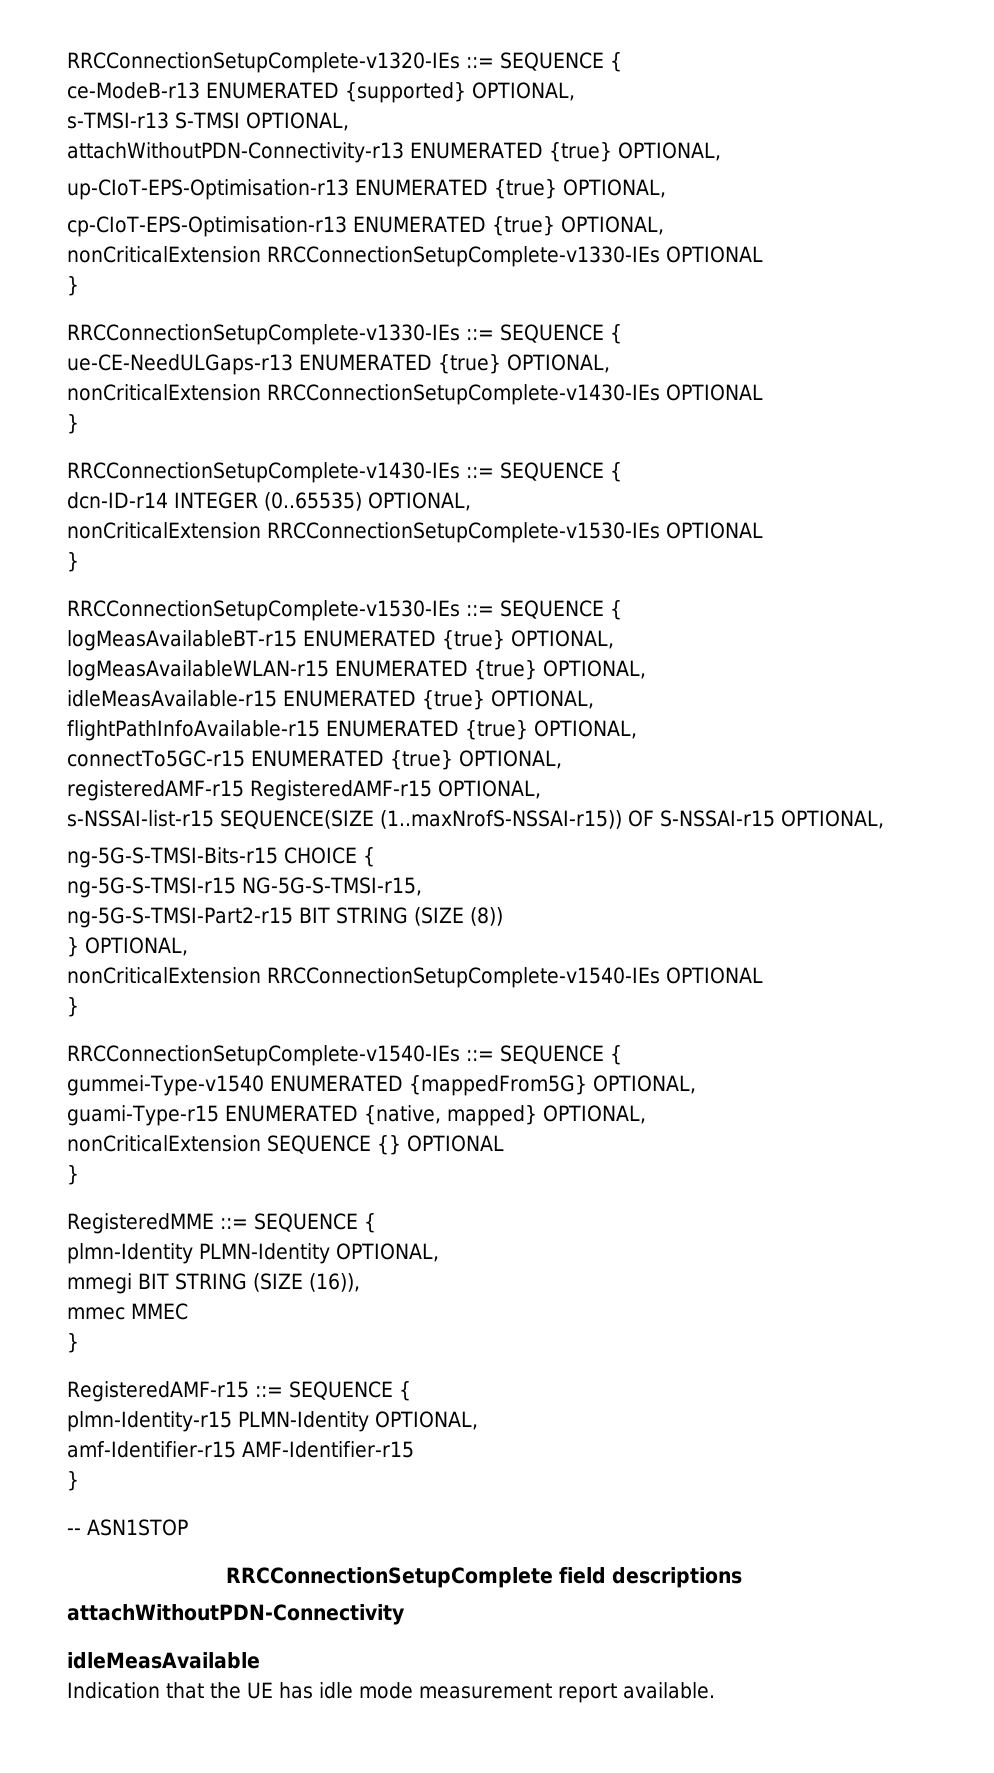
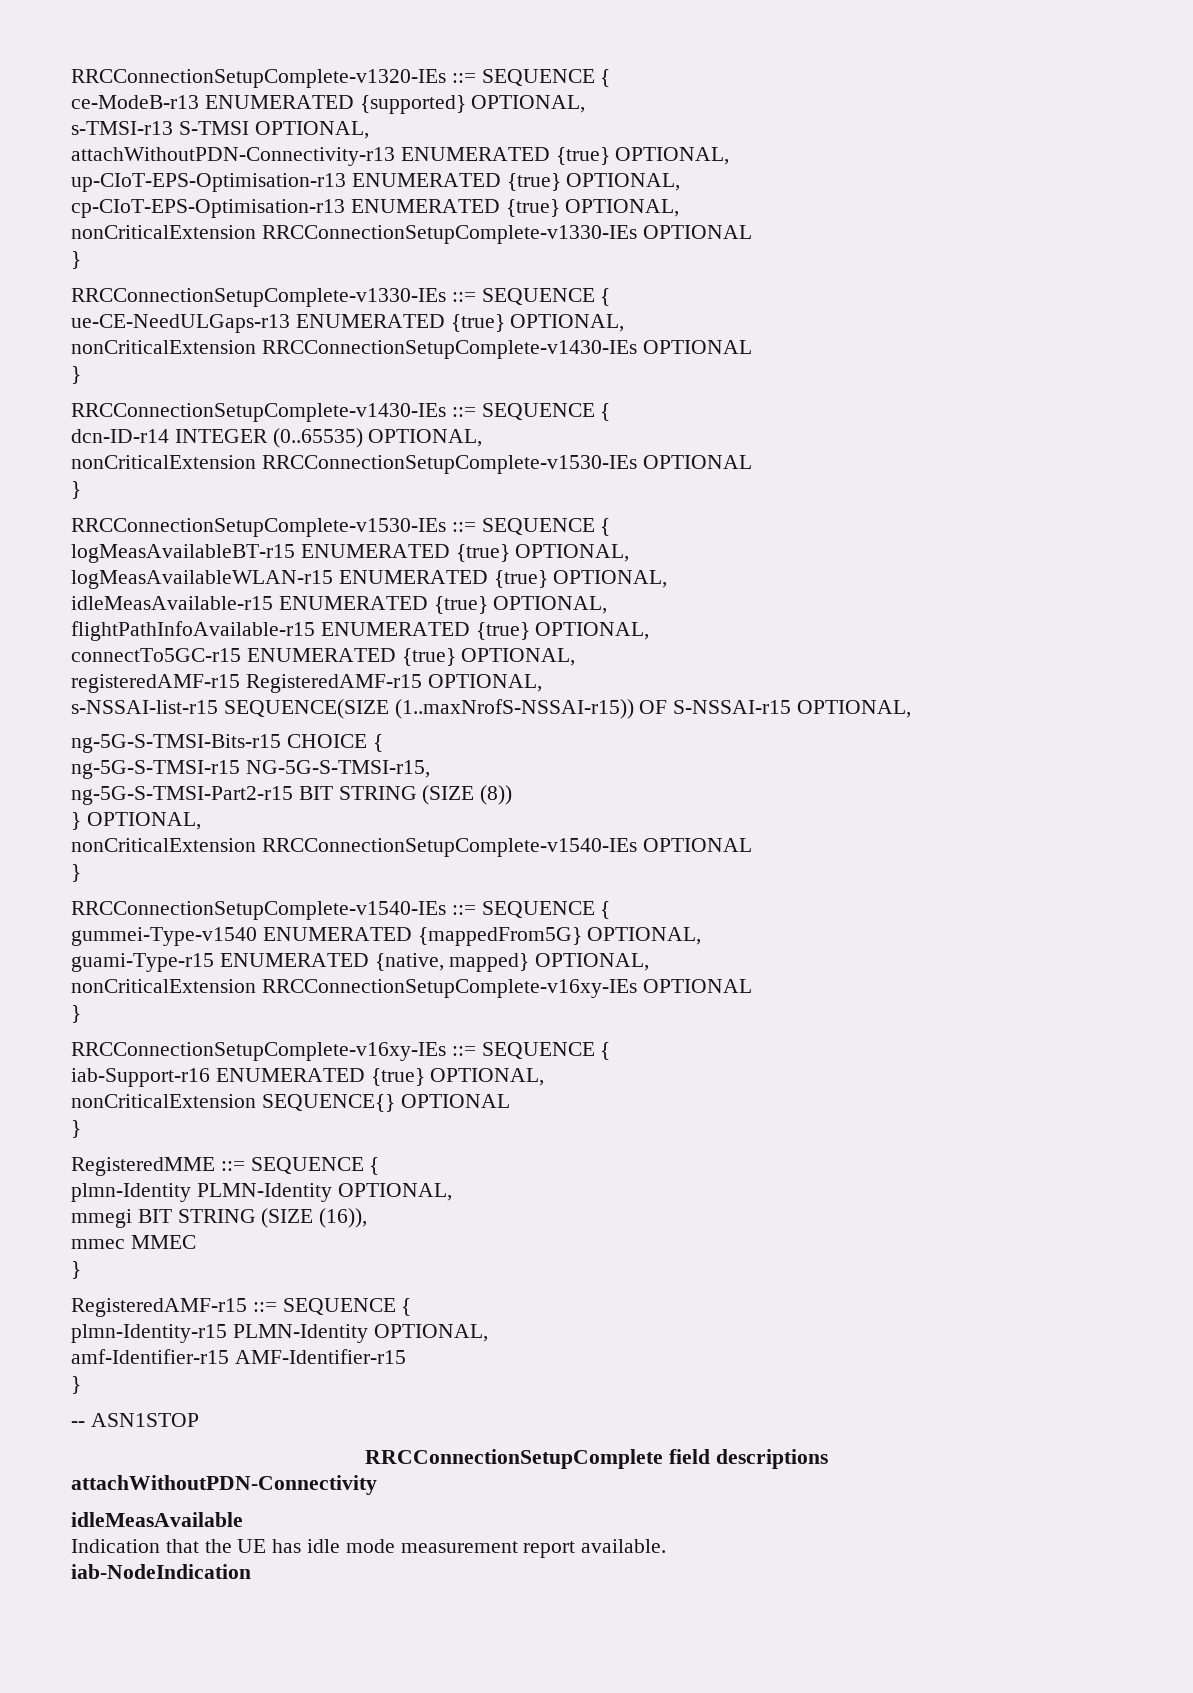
[267,1135,401,1155] SEQUENCE {} -> [261,979,752,998] [71,1005,81,1023] [71,1042,611,1061] [71,1068,545,1087] [71,1094,395,1112] RRCConnectionSetupComplete-v16xy-IEs OPTIONAL // } // RRCConnectionSetupComplete-v16xy-IEs ::= SEQUENCE { // iab-Support-r16 ENUMERATED {true} OPTIONAL, // nonCriticalExtension SEQUENCE{}
(715, 1690) none -> [71,1564,251,1579] // iab-NodeIndication

